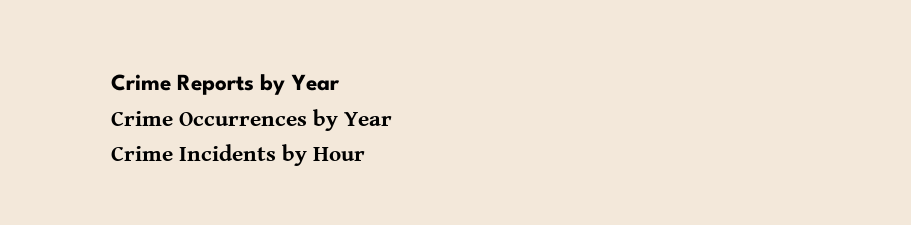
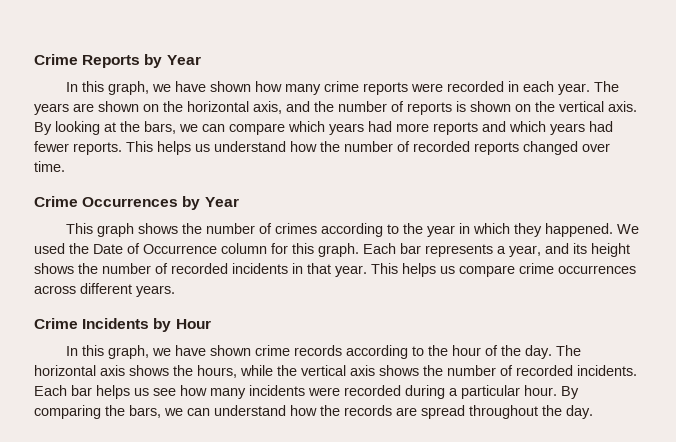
[111,109,393,131] [111,144,366,166] Crime Occurrences by Year // Crime Incidents by Hour -> [66,81,620,95] [34,101,637,115] [34,121,613,135] [34,141,610,155] [34,161,65,172] [34,196,239,210] [66,223,640,237] [34,243,630,257] [34,263,636,277] [34,283,175,297] [34,318,211,332] [66,345,582,359] [34,365,637,378] [34,385,579,399] [34,405,593,419] In this graph, we have shown how many crime reports were recorded in each year. The years are shown on the horizontal axis, and the number of reports is shown on the vertical axis. By looking at the bars, we can compare which years had more reports and which years had fewer reports. This helps us understand how the number of recorded reports changed over time. // Crime Occurrences by Year // This graph shows the number of crimes according to the year in which they happened. We used the Date of Occurrence column for this graph. Each bar represents a year, and its height shows the number of recorded incidents in that year. This helps us compare crime occurrences across different years. // Crime Incidents by Hour // In this graph, we have shown crime records according to the hour of the day. The horizontal axis shows the hours, while the vertical axis shows the number of recorded incidents. Each bar helps us see how many incidents were recorded during a particular hour. By comparing the bars, we can understand how the records are spread throughout the day.

